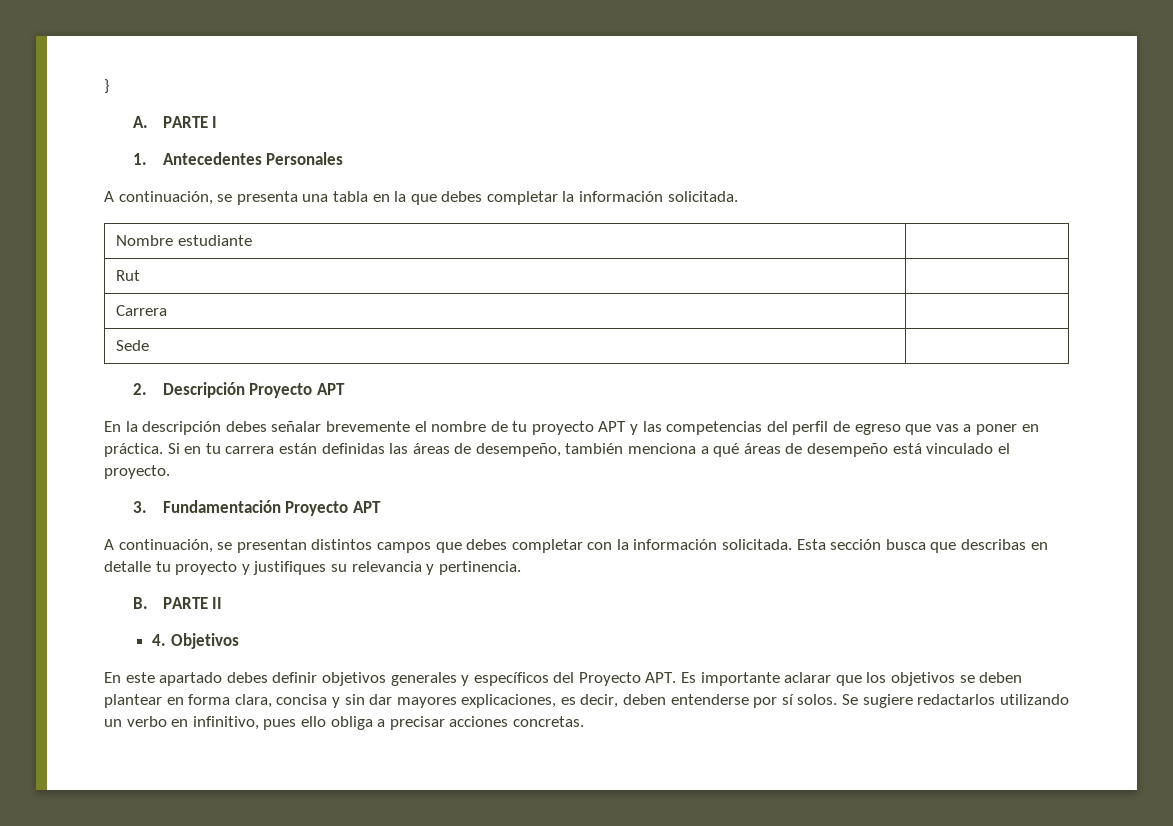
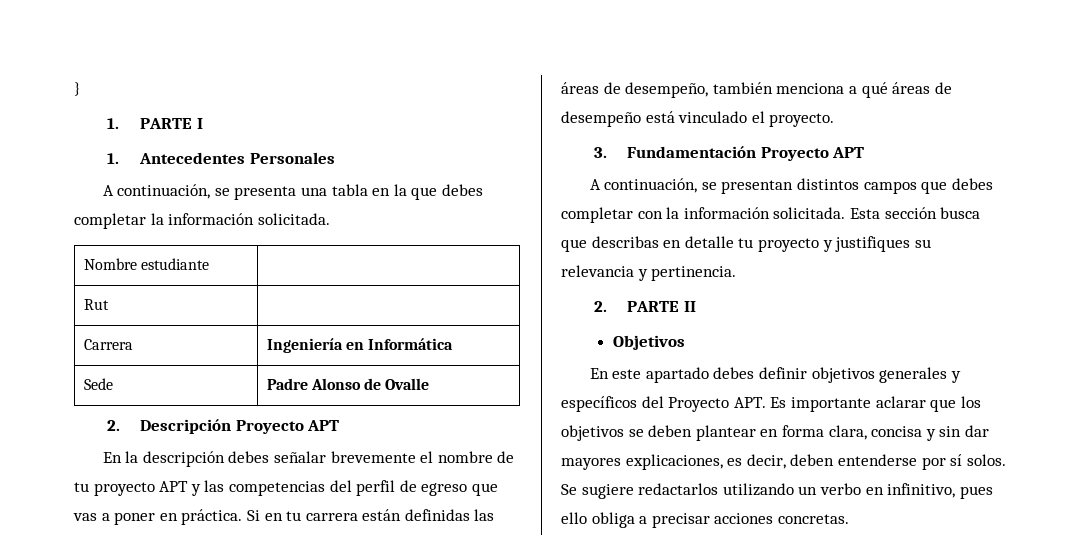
[133,116,149,128] A. -> [107,118,120,129] 1.
[116,340,150,351] // Sede | -> [266,338,453,353] [83,378,113,390] [266,378,430,390] Ingeniería en Informática // Sede | Padre Alonso de Ovalle
[133,597,149,609] B. -> [594,301,608,312] 2.
[152,634,167,646] 4. -> (696, 306) none

